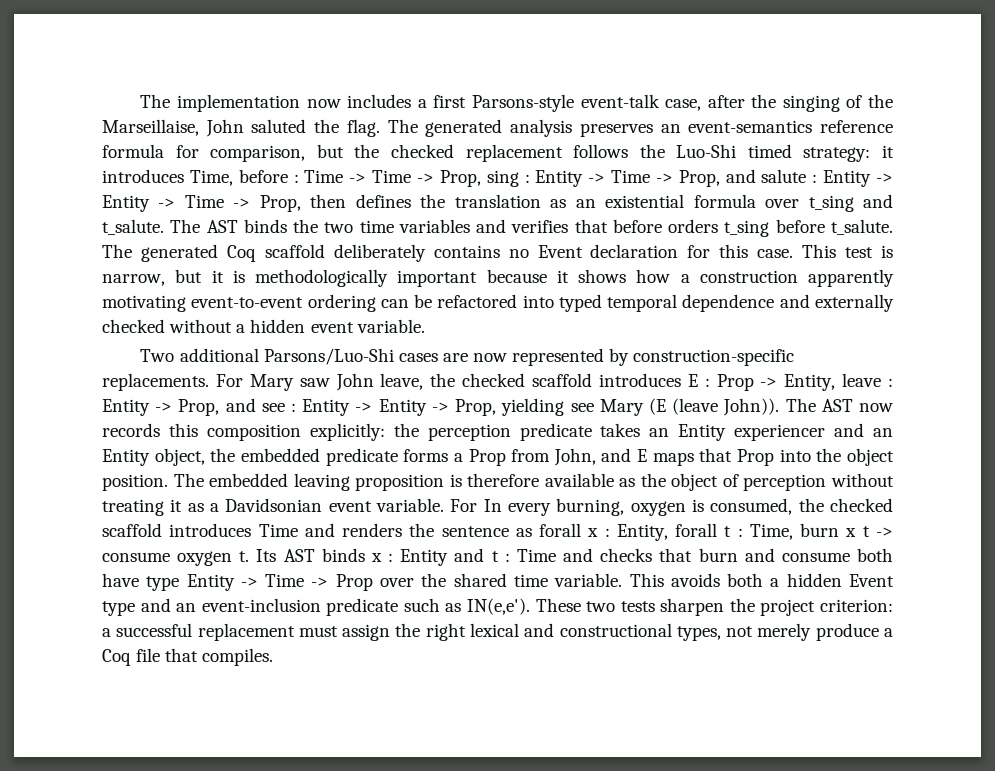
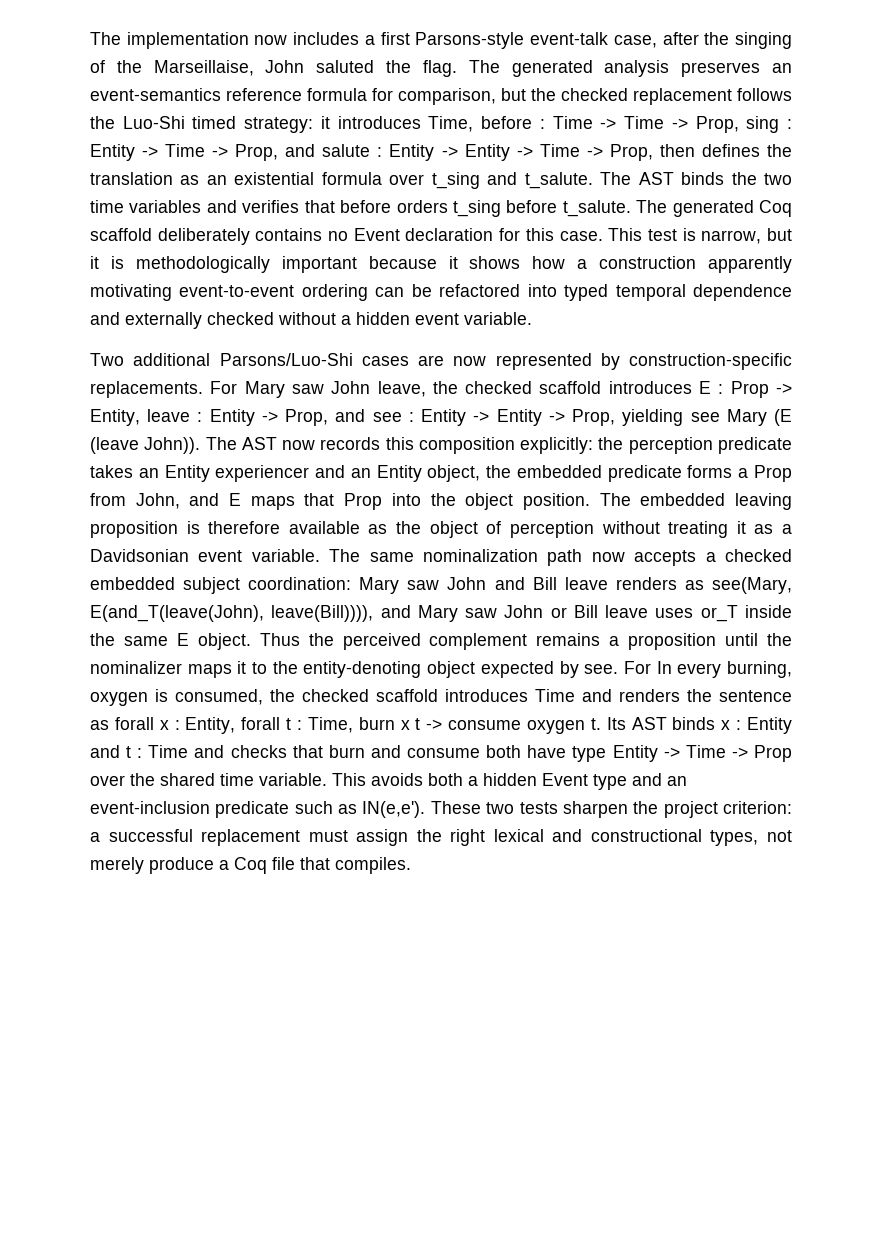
(444, 505) none -> [329,549,792,566] [90,577,792,594] [90,605,792,622] [90,633,792,650] [90,661,619,678] The same nominalization path now accepts a checked embedded subject coordination: Mary saw John and Bill leave renders as see(Mary, E(and_T(leave(John), leave(Bill)))), and Mary saw John or Bill leave uses or_T inside the same E object. Thus the perceived complement remains a proposition until the nominalizer maps it to the entity-denoting object expected by see.

